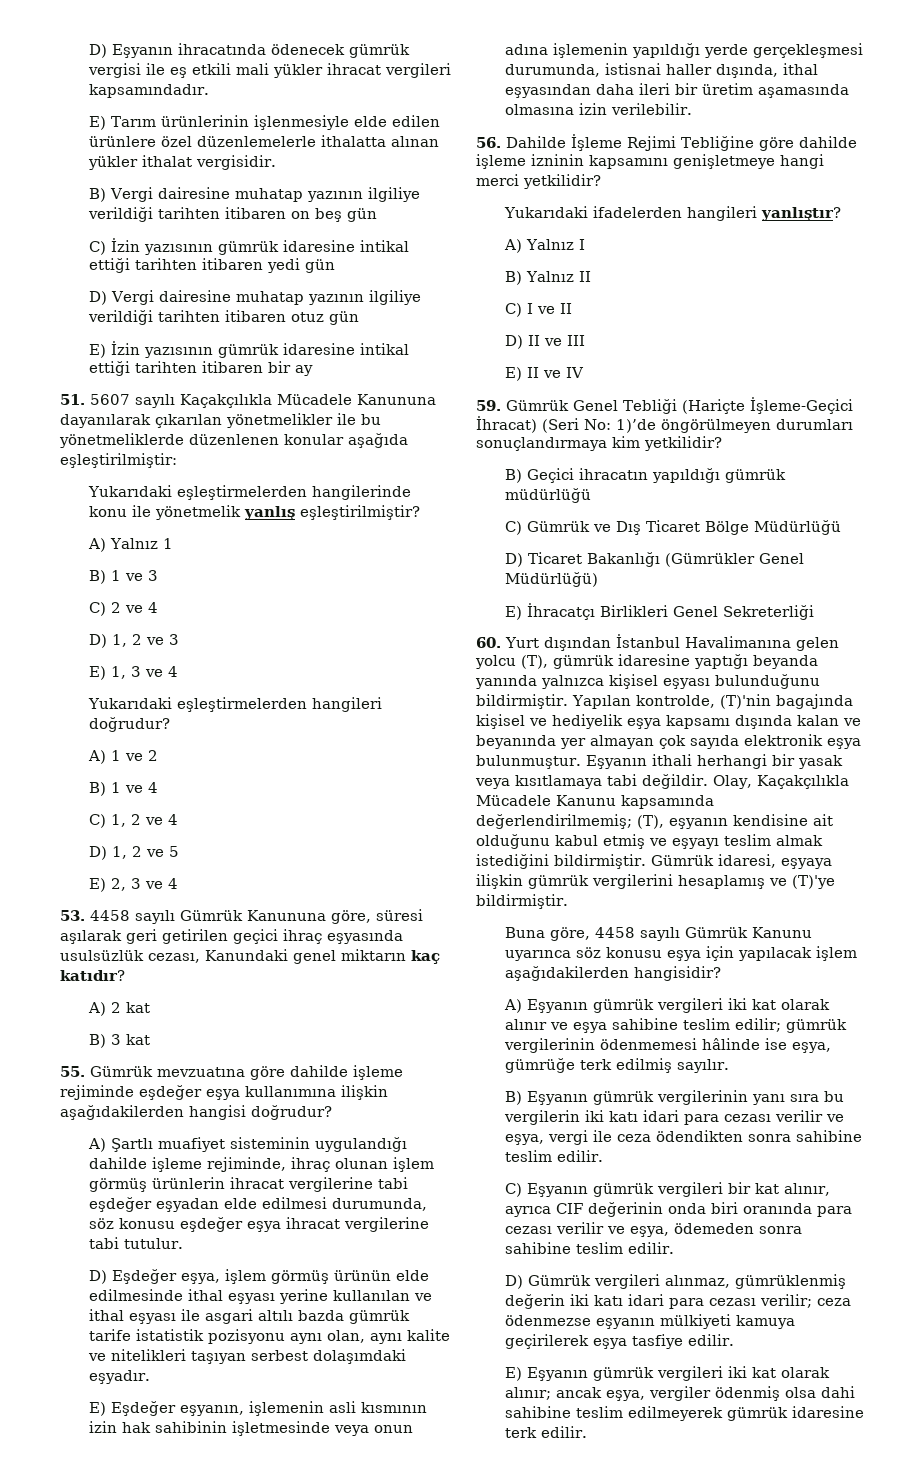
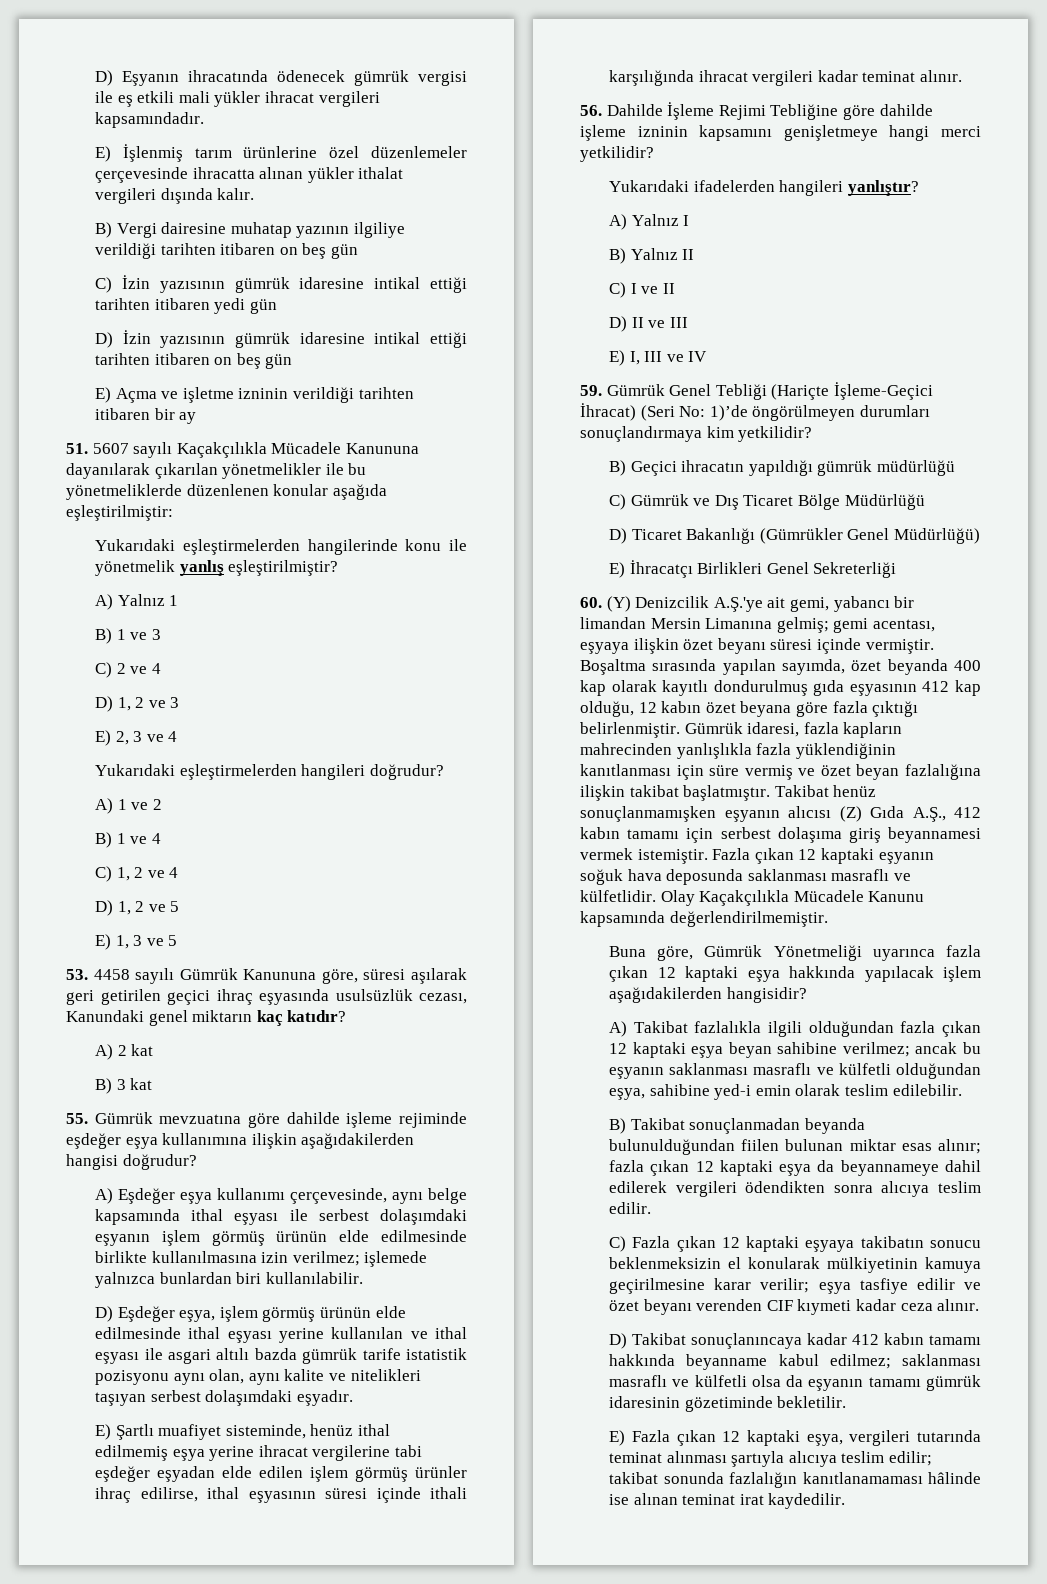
[111,115,441,130] [89,135,440,147] [88,155,277,170] Tarım ürünlerinin işlenmesiyle elde edilen ürünlere özel düzenlemelerle ithalatta alınan yükler ithalat vergisidir. -> [122,144,467,162] [95,167,404,183] [95,188,255,204] İşlenmiş tarım ürünlerine özel düzenlemeler çerçevesinde ihracatta alınan yükler ithalat vergileri dışında kalır.
[111,290,422,305] [88,310,360,325] [89,341,410,358] [89,361,264,376] Vergi dairesine muhatap yazının ilgiliye verildiği tarihten itibaren otuz gün // E) İzin yazısının gümrük idaresine intikal ettiği tarihten itibaren -> [122,330,467,348] [95,353,293,369] [95,387,414,403] [95,408,151,420] İzin yazısının gümrük idaresine intikal ettiği tarihten itibaren on beş gün // E) Açma ve işletme izninin verildiği tarihten itibaren
[111,666,127,679] 1, -> [115,731,129,745] 2,
[111,878,179,891] 2, 3 ve 4 -> [115,935,178,949] 1, 3 ve 5
[111,1137,408,1152] [89,1157,435,1172] [89,1177,409,1192] [89,1197,428,1212] [89,1217,430,1232] [89,1237,184,1249] Şartlı muafiyet sisteminin uygulandığı dahilde işleme rejiminde, ihraç olunan işlem görmüş ürünlerin ihracat vergilerine tabi eşdeğer eşyadan elde edilmesi durumunda, söz konusu eşdeğer eşya ihracat vergilerine tabi tutulur. -> [118,1188,468,1204] [95,1209,468,1225] [95,1230,467,1246] [95,1251,428,1267] [95,1272,363,1288] Eşdeğer eşya kullanımı çerçevesinde, aynı belge kapsamında ithal eşyası ile serbest dolaşımdaki eşyanın işlem görmüş ürünün elde edilmesinde birlikte kullanılmasına izin verilmez; işlemede yalnızca bunlardan biri kullanılabilir.
[111,1401,428,1416] [89,1421,414,1436] [505,43,864,58] [505,63,819,78] [505,83,850,98] [505,103,693,115] Eşdeğer eşyanın, işlemenin asli kısmının izin hak sahibinin işletmesinde veya onun adına işlemenin yapıldığı yerde gerçekleşmesi durumunda, istisnai haller dışında, ithal eşyasından daha ileri bir üretim aşamasında olmasına izin verilebilir. -> [115,1424,391,1440] [95,1445,423,1461] [95,1466,468,1482] [95,1487,468,1503] [609,70,963,86] Şartlı muafiyet sisteminde, henüz ithal edilmemiş eşya yerine ihracat vergilerine tabi eşdeğer eşyadan elde edilen işlem görmüş ürünler ihraç edilirse, ithal eşyasının süresi içinde ithali karşılığında ihracat vergileri kadar teminat alınır.
[527,367,540,378] II -> [629,351,663,365] I, III
[505,634,839,651] [475,654,818,669] [475,674,820,689] [476,694,853,709] [476,714,861,729] [476,734,861,749] [476,754,843,769] [475,774,849,789] [476,795,714,809] [476,814,833,829] [476,834,823,849] [476,854,832,869] [476,874,835,889] [476,894,568,909] [505,927,813,941] [505,946,735,961] Yurt dışından İstanbul Havalimanına gelen yolcu (T), gümrük idaresine yaptığı beyanda yanında yalnızca kişisel eşyası bulunduğunu bildirmiştir. Yapılan kontrolde, (T)'nin bagajında kişisel ve hediyelik eşya kapsamı dışında kalan ve beyanında yer almayan çok sayıda elektronik eşya bulunmuştur. Eşyanın ithali herhangi bir yasak veya kısıtlamaya tabi değildir. Olay, Kaçakçılıkla Mücadele Kanunu kapsamında değerlendirilmemiş; (T), eşyanın kendisine ait olduğunu kabul etmiş ve eşyayı teslim almak istediğini bildirmiştir. Gümrük idaresi, eşyaya ilişkin gümrük vergilerini hesaplamış ve (T)'ye bildirmiştir. // Buna göre, 4458 sayılı Gümrük Kanunu uyarınca söz konusu eşya için -> [606,596,915,612] [580,617,935,633] [580,638,934,654] [580,659,981,675] [580,680,981,696] [580,701,919,717] [580,722,903,738] [580,743,896,759] [580,764,981,780] [580,785,877,801] [580,806,981,822] [580,827,981,843] [580,848,934,864] [580,869,911,885] [580,890,925,906] [580,911,828,927] [609,945,981,961] [609,966,856,982] (Y) Denizcilik A.Ş.'ye ait gemi, yabancı bir limandan Mersin Limanına gelmiş; gemi acentası, eşyaya ilişkin özet beyanı süresi içinde vermiştir. Boşaltma sırasında yapılan sayımda, özet beyanda 400 kap olarak kayıtlı dondurulmuş gıda eşyasının 412 kap olduğu, 12 kabın özet beyana göre fazla çıktığı belirlenmiştir. Gümrük idaresi, fazla kapların mahrecinden yanlışlıkla fazla yüklendiğinin kanıtlanması için süre vermiş ve özet beyan fazlalığına ilişkin takibat başlatmıştır. Takibat henüz sonuçlanmamışken eşyanın alıcısı (Z) Gıda A.Ş., 412 kabın tamamı için serbest dolaşıma giriş beyannamesi vermek istemiştir. Fazla çıkan 12 kaptaki eşyanın soğuk hava deposunda saklanması masraflı ve külfetlidir. Olay Kaçakçılıkla Mücadele Kanunu kapsamında değerlendirilmemiştir. // Buna göre, Gümrük Yönetmeliği uyarınca fazla çıkan 12 kaptaki eşya hakkında
[527,998,831,1013] [505,1018,848,1033] [504,1038,832,1053] [505,1058,730,1073] [505,1090,845,1105] [504,1110,845,1125] [505,1130,652,1145] Eşyanın gümrük vergileri iki kat olarak alınır ve eşya sahibine teslim edilir; gümrük vergilerinin ödenmemesi hâlinde ise eşya, gümrüğe terk edilmiş sayılır. // B) Eşyanın gümrük vergilerinin yanı sıra bu vergilerin iki katı idari para cezası verilir ve eşya, vergi ile ceza -> [633,1021,981,1037] [609,1042,982,1058] [609,1063,981,1079] [609,1084,962,1100] [609,1118,865,1134] [609,1139,981,1155] [609,1160,981,1176] [609,1181,737,1197] Takibat fazlalıkla ilgili olduğundan fazla çıkan 12 kaptaki eşya beyan sahibine verilmez; ancak bu eşyanın saklanması masraflı ve külfetli olduğundan eşya, sahibine yed-i emin olarak teslim edilebilir. // B) Takibat sonuçlanmadan beyanda bulunulduğundan fiilen bulunan miktar esas alınır; fazla çıkan 12 kaptaki eşya da beyannameye dahil edilerek vergileri
[796,1130,863,1142] sahibine -> [881,1181,930,1197] alıcıya
[527,1182,831,1197] [505,1202,853,1217] [505,1222,803,1237] [505,1242,675,1254] [505,1274,847,1289] [505,1294,852,1309] [505,1314,796,1329] [505,1334,735,1349] [505,1366,831,1381] [505,1386,856,1401] [505,1406,865,1421] [505,1426,588,1438] Eşyanın gümrük vergileri bir kat alınır, ayrıca CIF değerinin onda biri oranında para cezası verilir ve eşya, ödemeden sonra sahibine teslim edilir. // D) Gümrük vergileri alınmaz, gümrüklenmiş değerin iki katı idari para cezası verilir; ceza ödenmezse eşyanın mülkiyeti kamuya geçirilerek eşya tasfiye edilir. // E) Eşyanın gümrük vergileri iki kat olarak alınır; ancak eşya, vergiler ödenmiş olsa dahi sahibine teslim edilmeyerek gümrük idaresine terk edilir. -> [632,1236,981,1252] [609,1257,981,1273] [609,1278,981,1294] [609,1299,980,1315] [609,1333,981,1349] [609,1354,981,1370] [609,1375,981,1391] [609,1396,847,1412] [609,1430,981,1446] [609,1451,933,1467] [609,1472,981,1488] [609,1493,846,1509] Fazla çıkan 12 kaptaki eşyaya takibatın sonucu beklenmeksizin el konularak mülkiyetinin kamuya geçirilmesine karar verilir; eşya tasfiye edilir ve özet beyanı verenden CIF kıymeti kadar ceza alınır. // D) Takibat sonuçlanıncaya kadar 412 kabın tamamı hakkında beyanname kabul edilmez; saklanması masraflı ve külfetli olsa da eşyanın tamamı gümrük idaresinin gözetiminde bekletilir. // E) Fazla çıkan 12 kaptaki eşya, vergileri tutarında teminat alınması şartıyla alıcıya teslim edilir; takibat sonunda fazlalığın kanıtlanamaması hâlinde ise alınan teminat irat kaydedilir.

